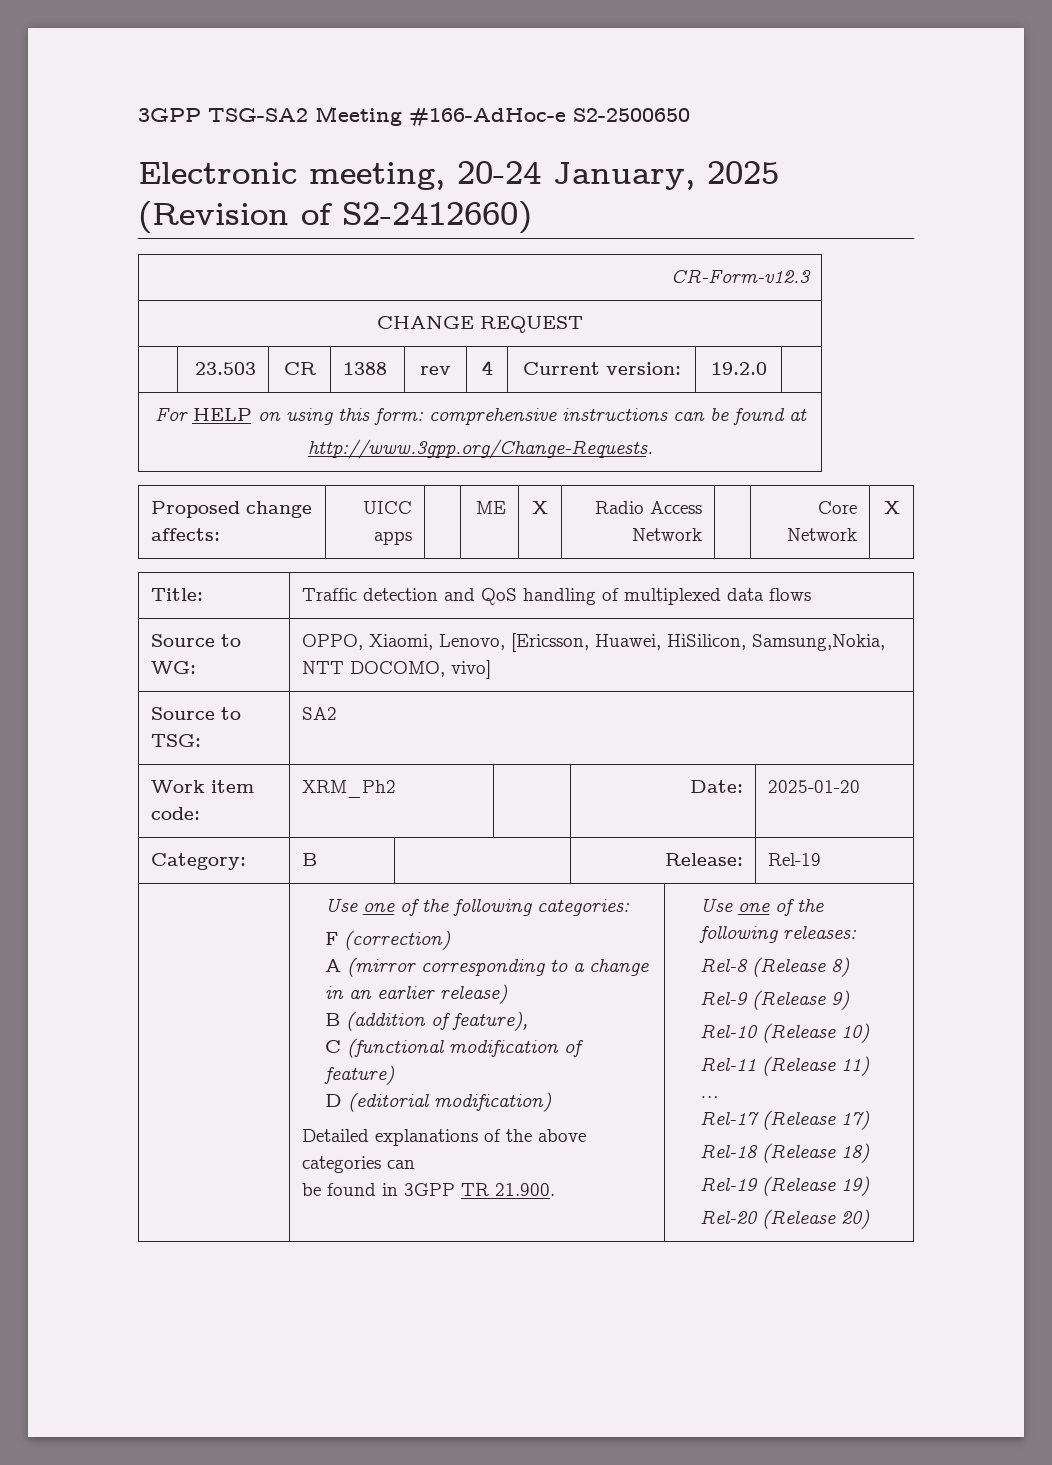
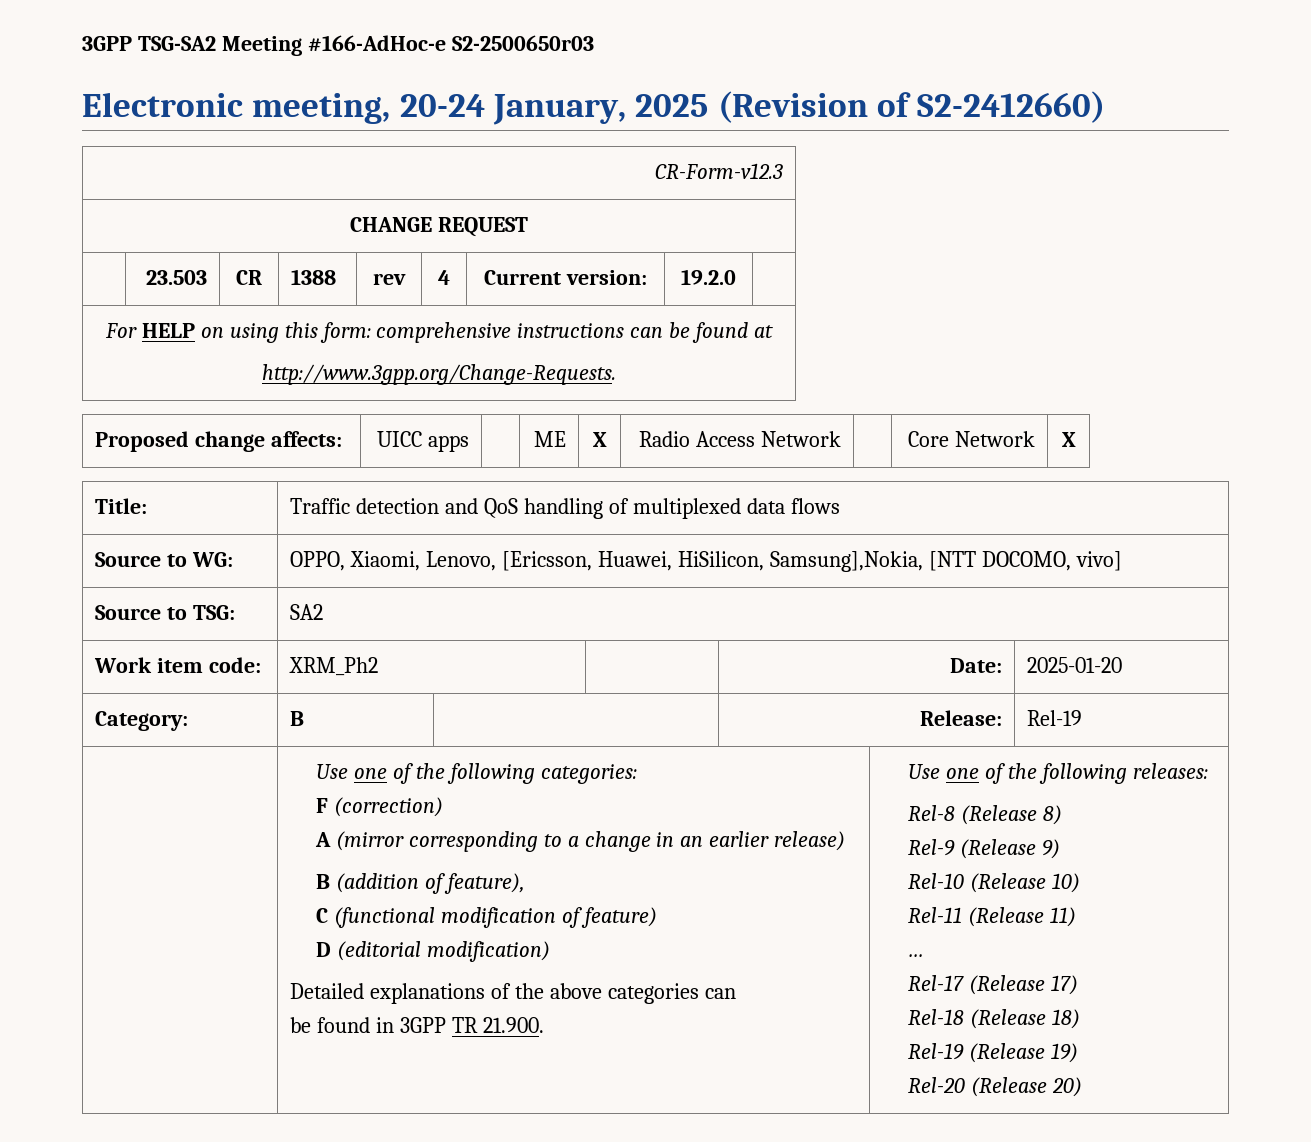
[573,108,690,122] S2-2500650 -> [451,35,594,51] S2-2500650r03
[752,634,886,651] [302,661,345,674] Samsung,Nokia, NTT -> [769,551,976,572] Samsung],Nokia, [NTT

